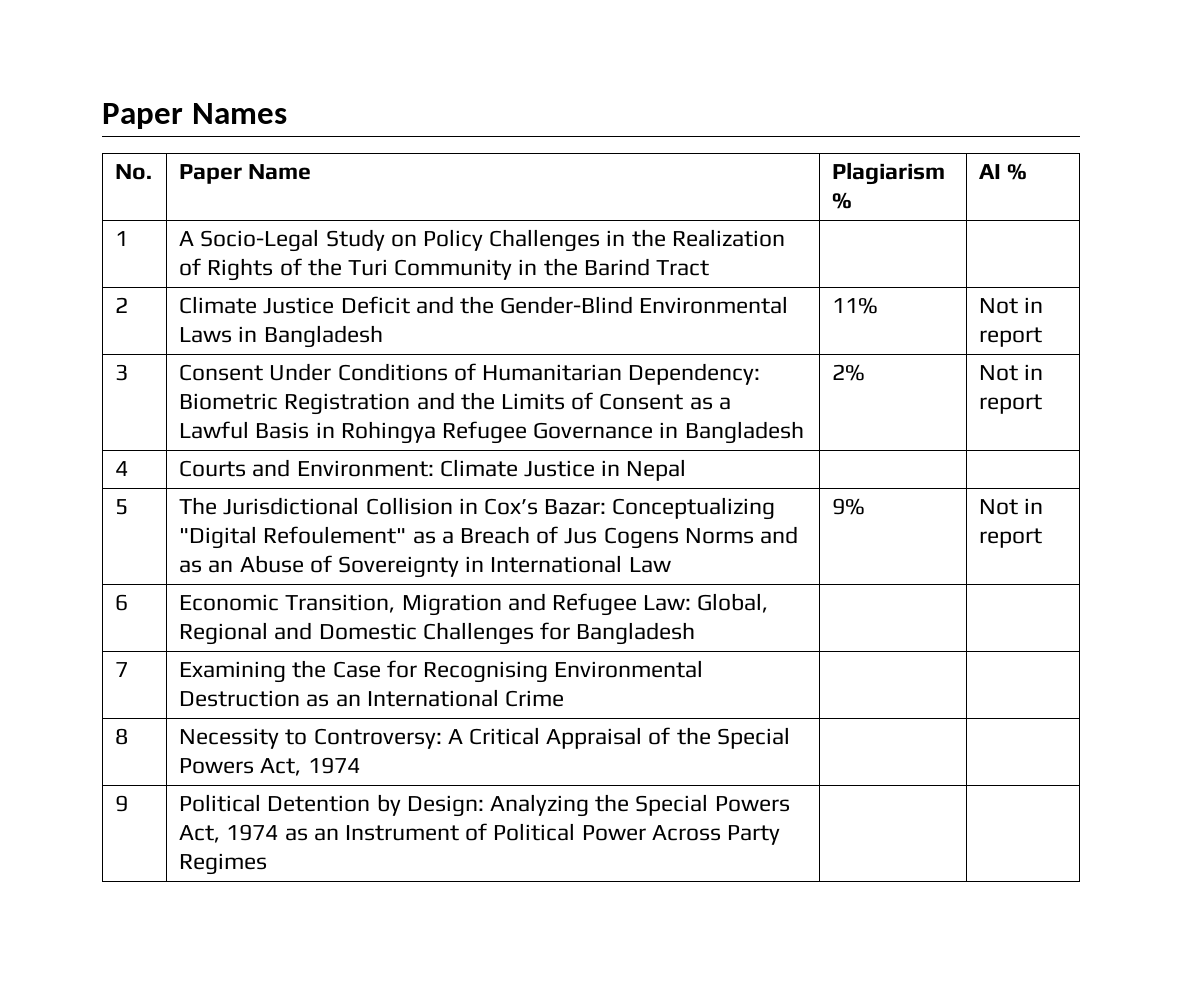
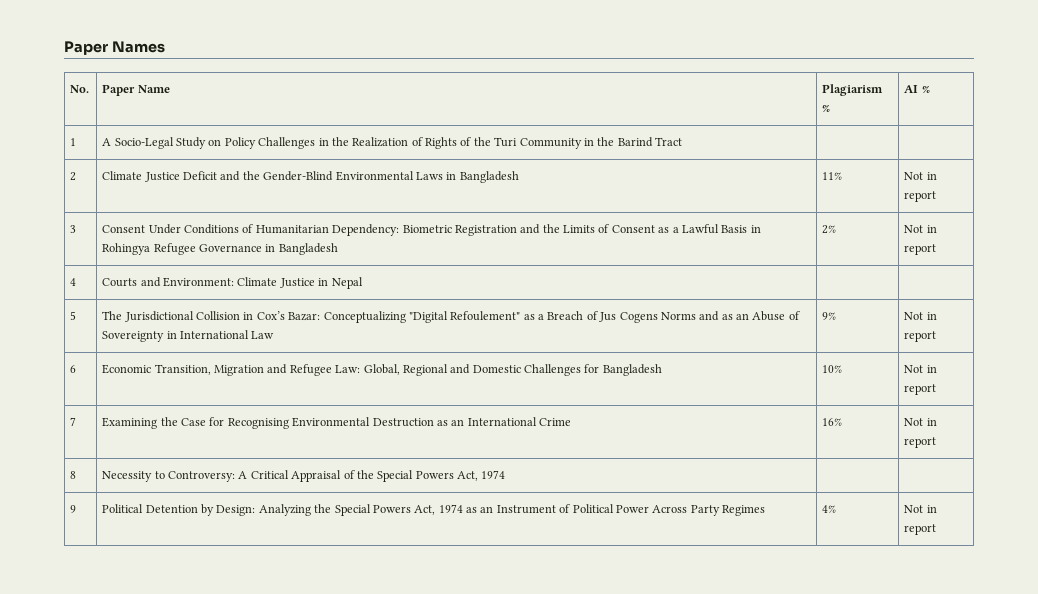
(696, 633) | -> [822,365,843,373] [904,365,937,373] [904,384,937,395] 10% | Not in report
(564, 698) | -> [822,418,843,426] [904,418,937,426] [904,437,937,448] 16% | Not in report
(268, 864) | -> [822,505,837,513] [904,505,937,513] [904,524,937,535] 4% | Not in report

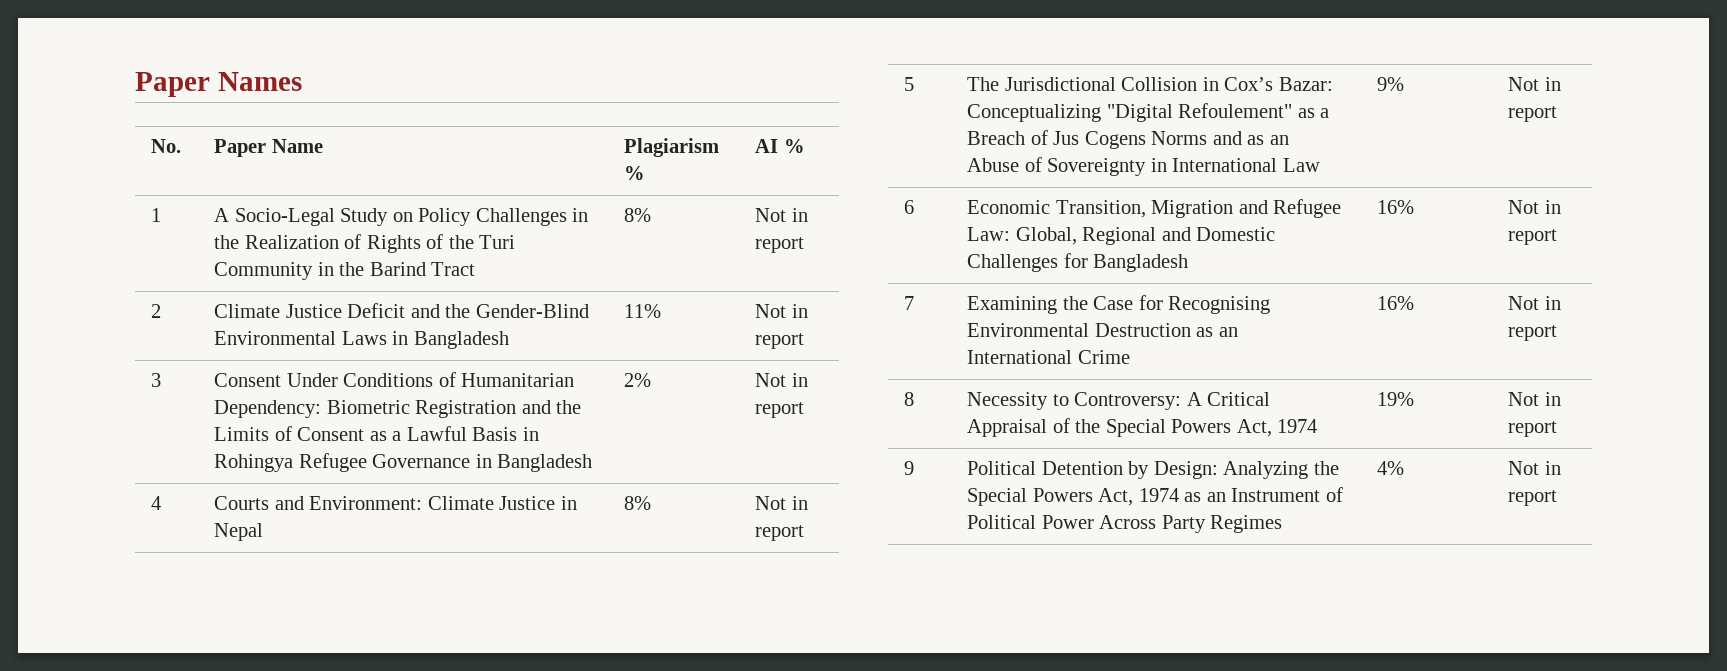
(683, 141) | -> [624,208,652,222] [755,208,808,222] [755,237,805,253] 8% | Not in report
(363, 283) | -> [624,496,652,510] [755,496,808,510] [755,525,805,541] 8% | Not in report
[822,365,843,373] 10% -> [1377,200,1415,214] 16%
(506, 474) | -> [1377,392,1415,406] [1508,392,1561,406] [1508,421,1558,437] 19% | Not in report

